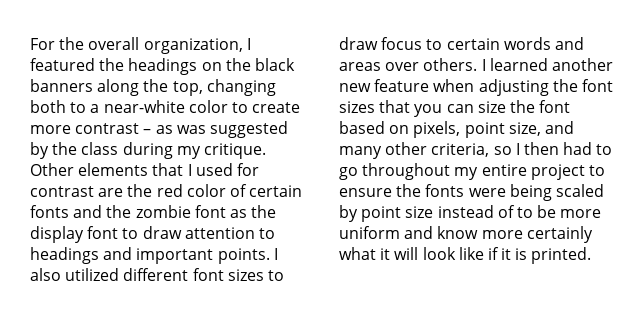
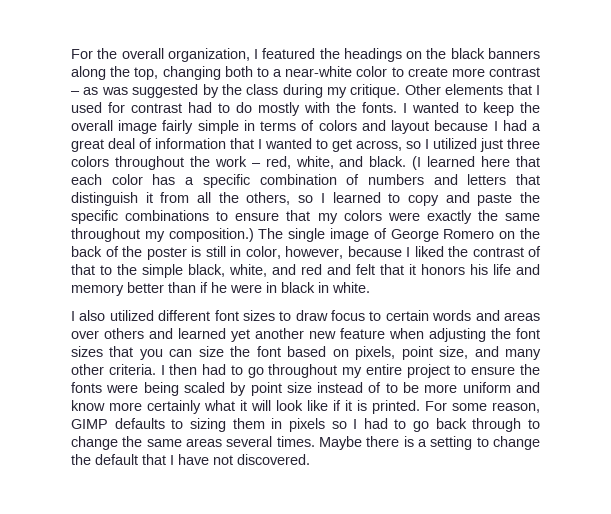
[98,184,303,197] [30,205,277,218] [30,226,275,243] [30,247,270,264] are the red color of certain fonts and the zombie font as the display font to draw attention to headings and important points. -> [188,102,540,116] [71,120,541,134] [71,138,540,152] [71,156,540,170] [71,174,540,188] [71,192,540,206] [71,210,541,224] [71,228,540,242] [71,246,541,260] [71,264,540,278] [71,282,370,296] had to do mostly with the fonts. I wanted to keep the overall image fairly simple in terms of colors and layout because I had a great deal of information that I wanted to get across, so I utilized just three colors throughout the work – red, white, and black. (I learned here that each color has a specific combination of numbers and letters that distinguish it from all the others, so I learned to copy and paste the specific combinations to ensure that my colors were exactly the same throughout my composition.) The single image of George Romero on the back of the poster is still in color, however, because I liked the contrast of that to the simple black, white, and red and felt that it honors his life and memory better than if he were in black in white. //
[423,58,548,71] others. I learned -> [104,328,250,342] others and learned yet
[431,143,512,157] criteria, so -> [108,364,156,375] criteria.
(592, 255) none -> [425,401,540,413] [71,418,541,432] [71,436,540,450] [71,454,310,465] For some reason, GIMP defaults to sizing them in pixels so I had to go back through to change the same areas several times. Maybe there is a setting to change the default that I have not discovered.

